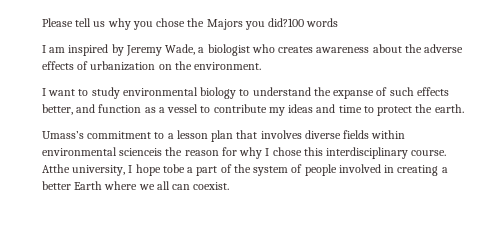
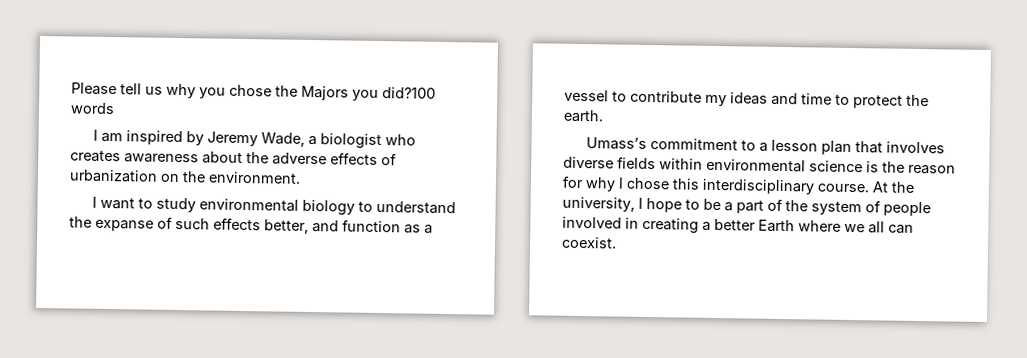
[119,148,163,156] scienceis -> [809,160,879,173] science is
[42,164,70,173] Atthe -> [872,181,915,193] At the
[162,164,185,173] tobe -> [685,198,721,211] to be

